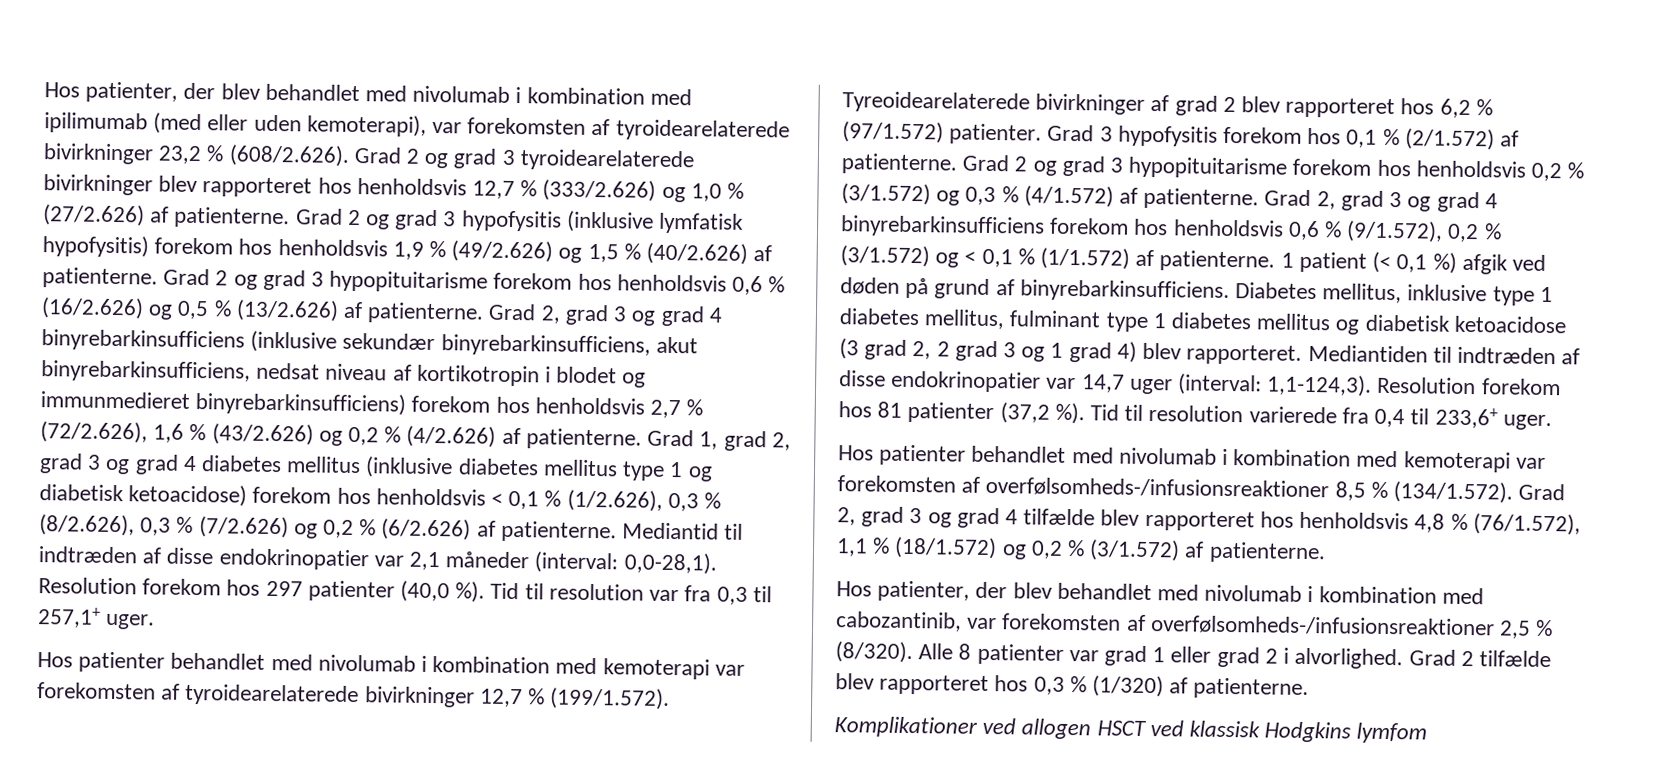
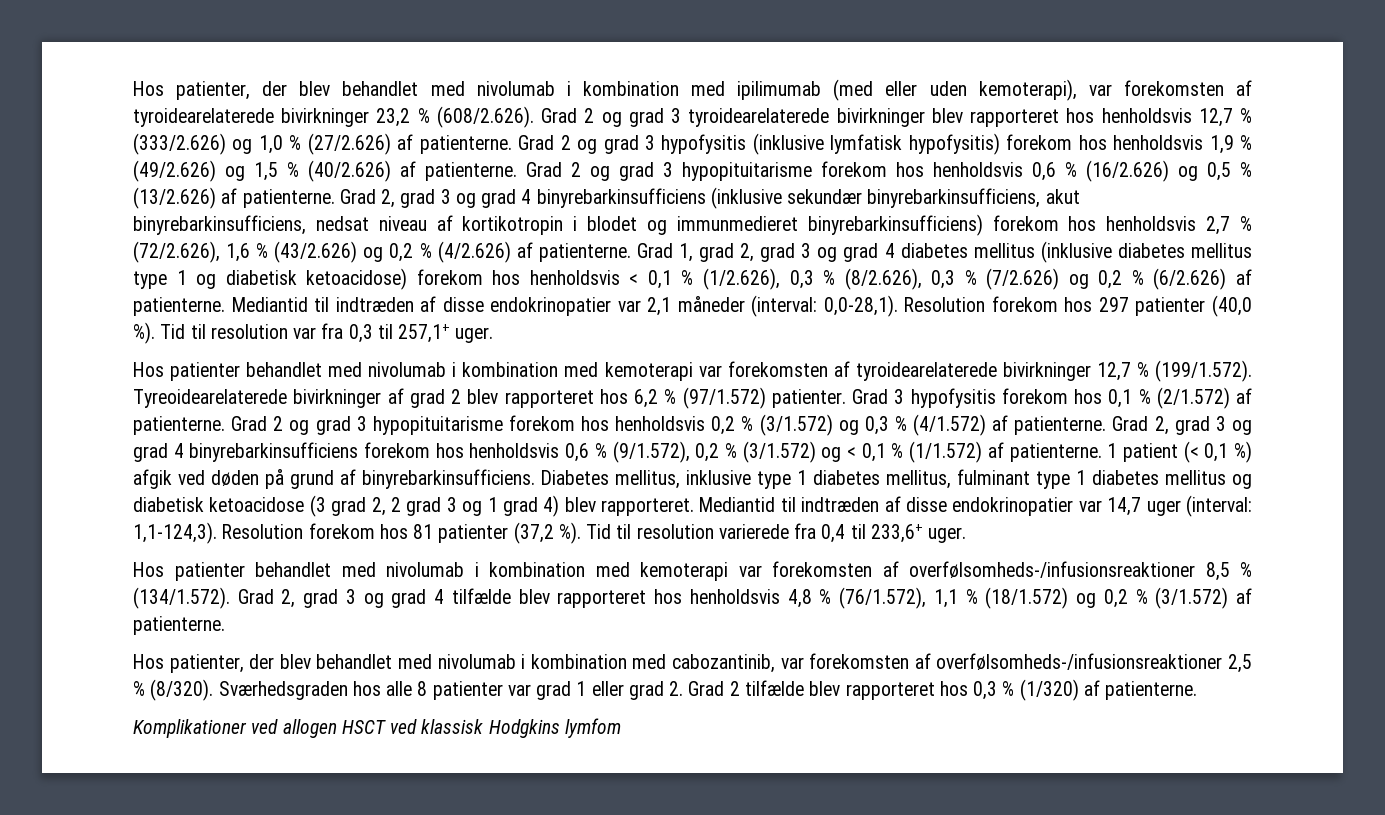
[1307,344,1428,363] Mediantiden -> [699,497,776,512] Mediantid
[918,643,954,660] Alle -> [218,681,413,700] Sværhedsgraden hos alle
[1264,647,1404,670] 2 i alvorlighed. -> [669,681,684,696] 2.

